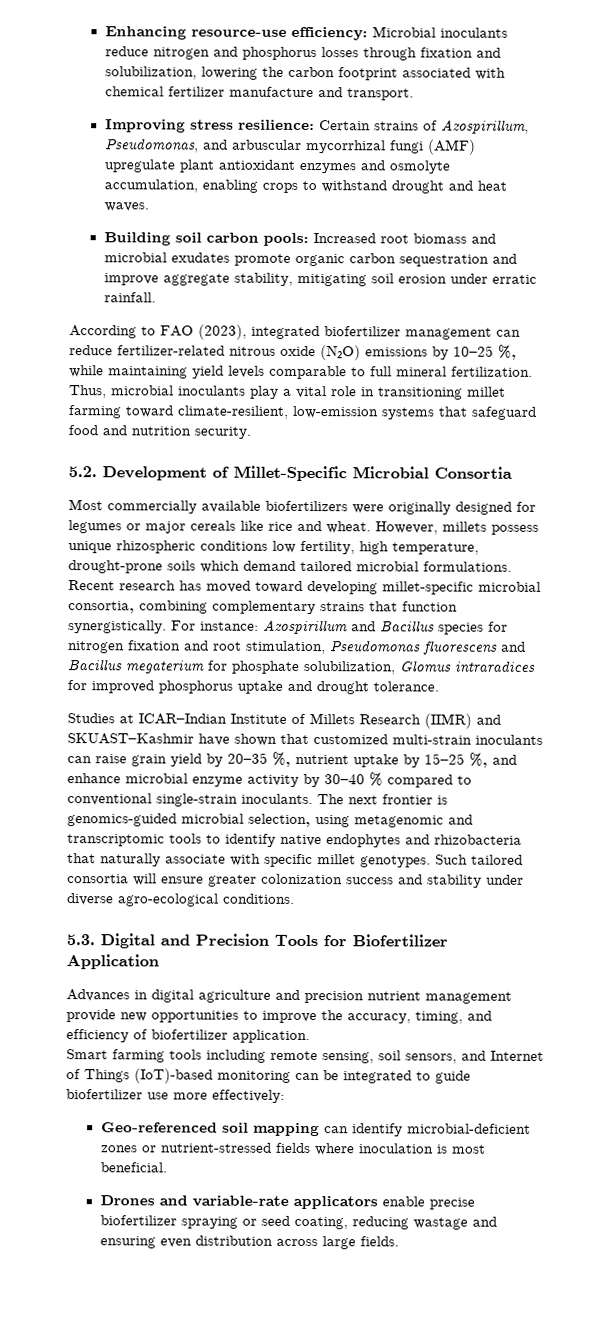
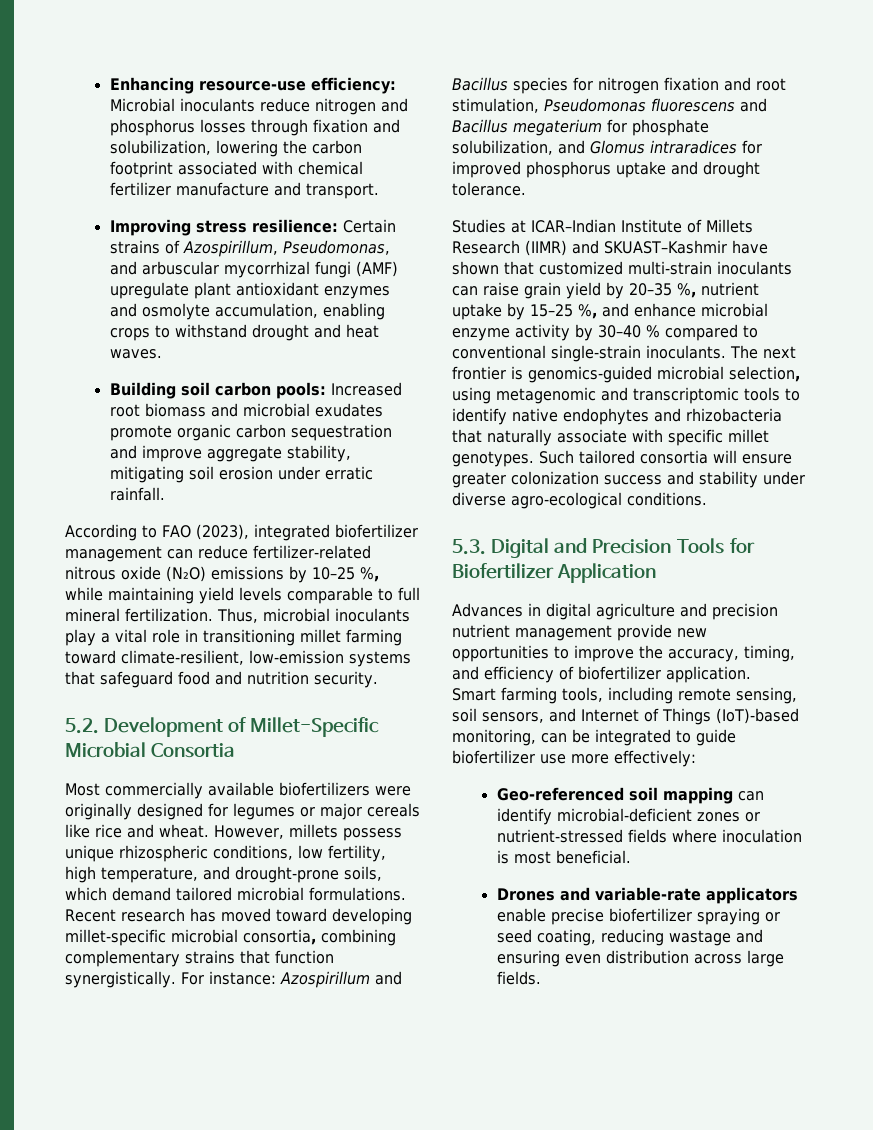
[200,540,268,551] conditions -> [213,845,293,860] conditions,
[68,560,196,574] drought-prone soils -> [203,866,382,883] and drought-prone soils,
(396, 667) none -> [558,140,585,154] and
[169,1049,202,1060] tools -> [562,687,603,702] tools,
[217,1070,291,1083] monitoring -> [452,729,536,746] monitoring,

